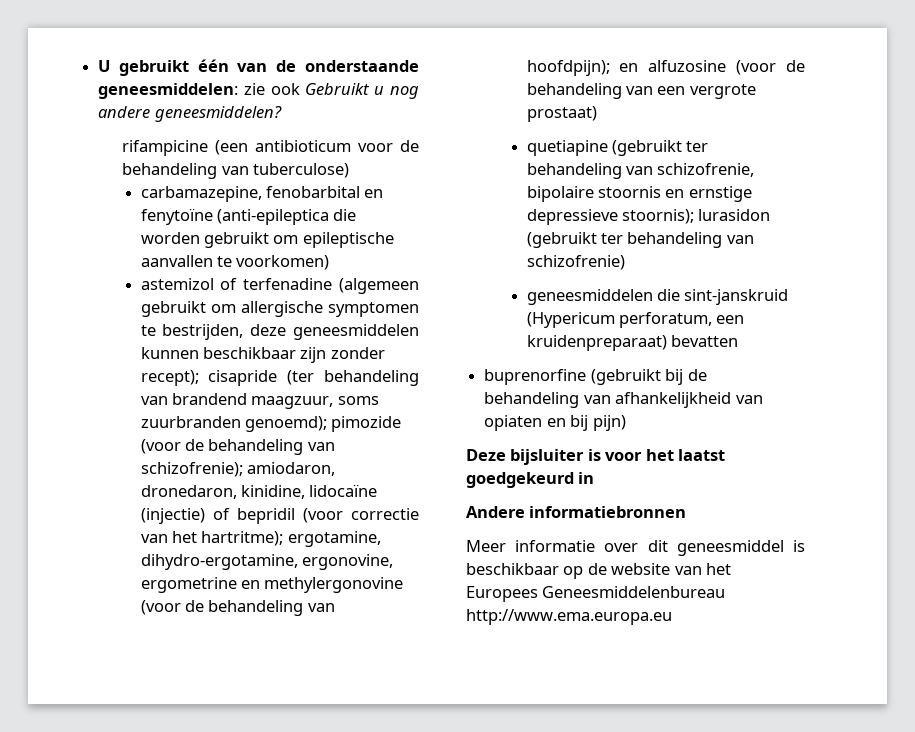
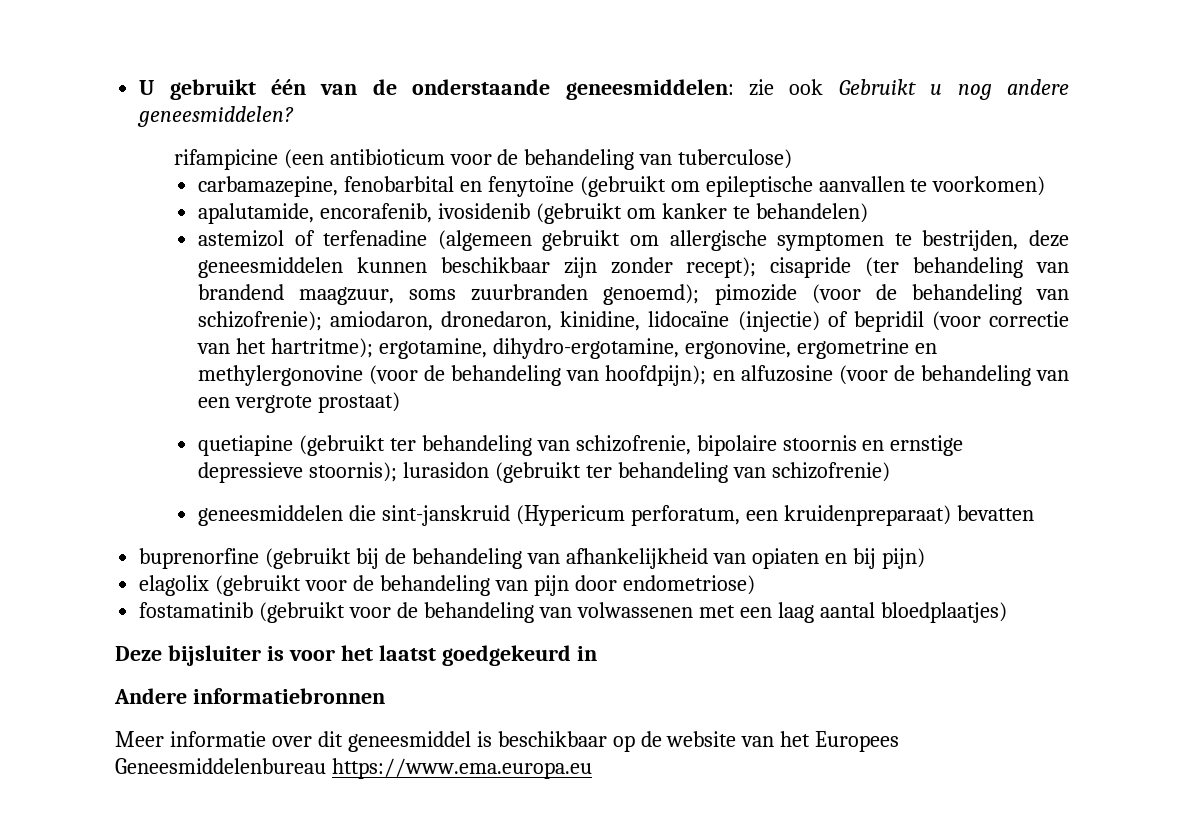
[216,209,357,225] [140,232,269,248] (anti-epileptica die worden gebruikt -> [579,176,666,197] (gebruikt
(330, 262) none -> [197,203,868,224] // apalutamide, encorafenib, ivosidenib (gebruikt om kanker te behandelen)
(626, 423) none -> [139,575,755,596] [139,602,1007,623] // elagolix (gebruikt voor de behandeling van pijn door endometriose) // fostamatinib (gebruikt voor de behandeling van volwassenen met een laag aantal bloedplaatjes)
[466,609,672,625] http://www.ema.europa.eu -> [331,758,592,779] https://www.ema.europa.eu

